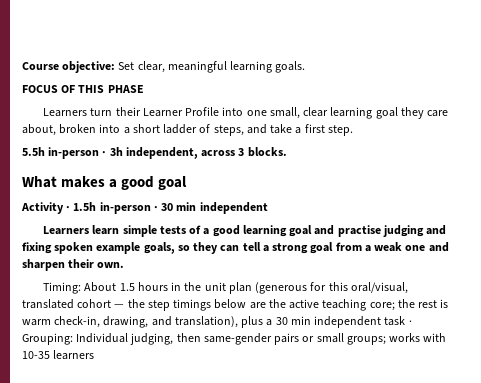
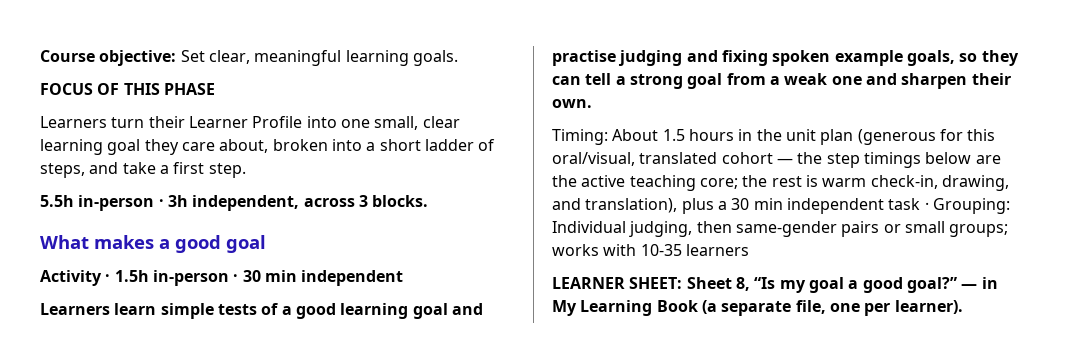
(95, 355) none -> [552,277,998,293] [552,300,963,316] // LEARNER SHEET: Sheet 8, “Is my goal a good goal?” — in My Learning Book (a separate file, one per learner).

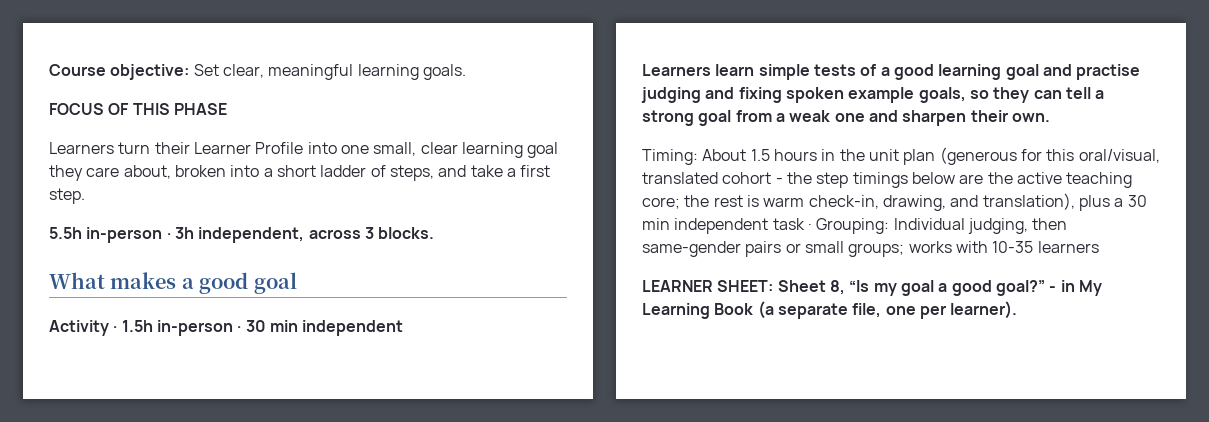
[776,158,793,164] — -> [775,178,783,184] -
[961,284,978,289] — -> [1049,286,1057,292] -

